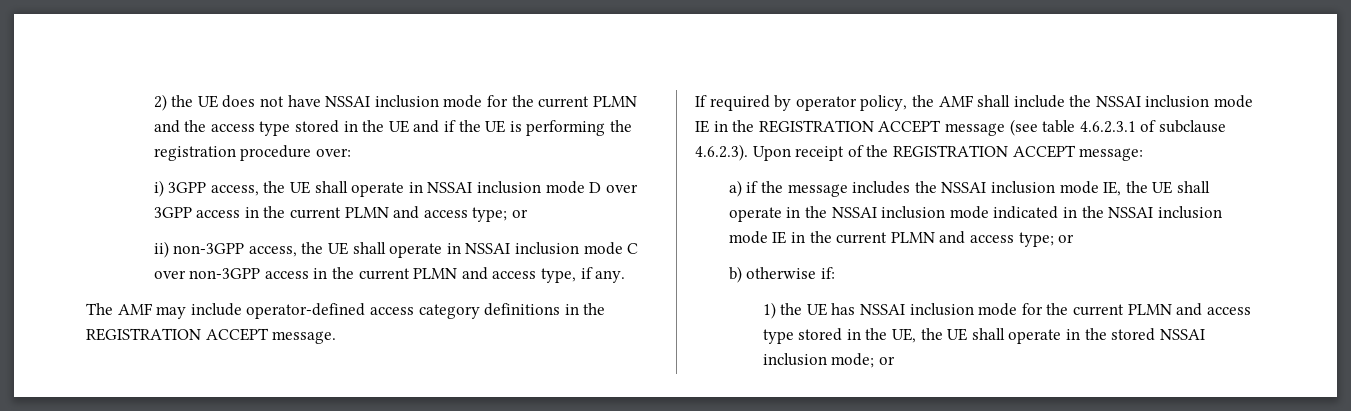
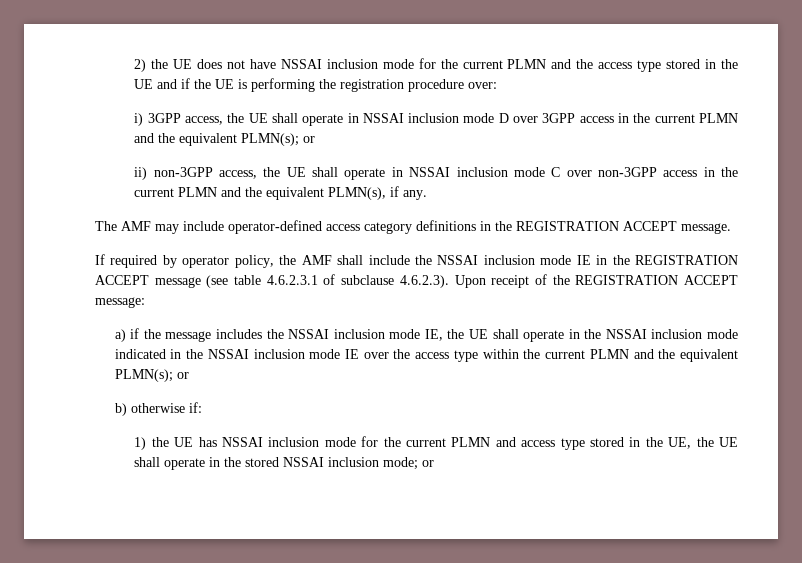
[423,207,508,222] access type; -> [158,133,300,146] the equivalent PLMN(s);
[492,268,577,283] access type, -> [245,187,387,200] the equivalent PLMN(s),
[791,231,1054,247] in the current PLMN and access type; -> [363,349,738,362] [114,369,173,382] over the access type within the current PLMN and the equivalent PLMN(s);

